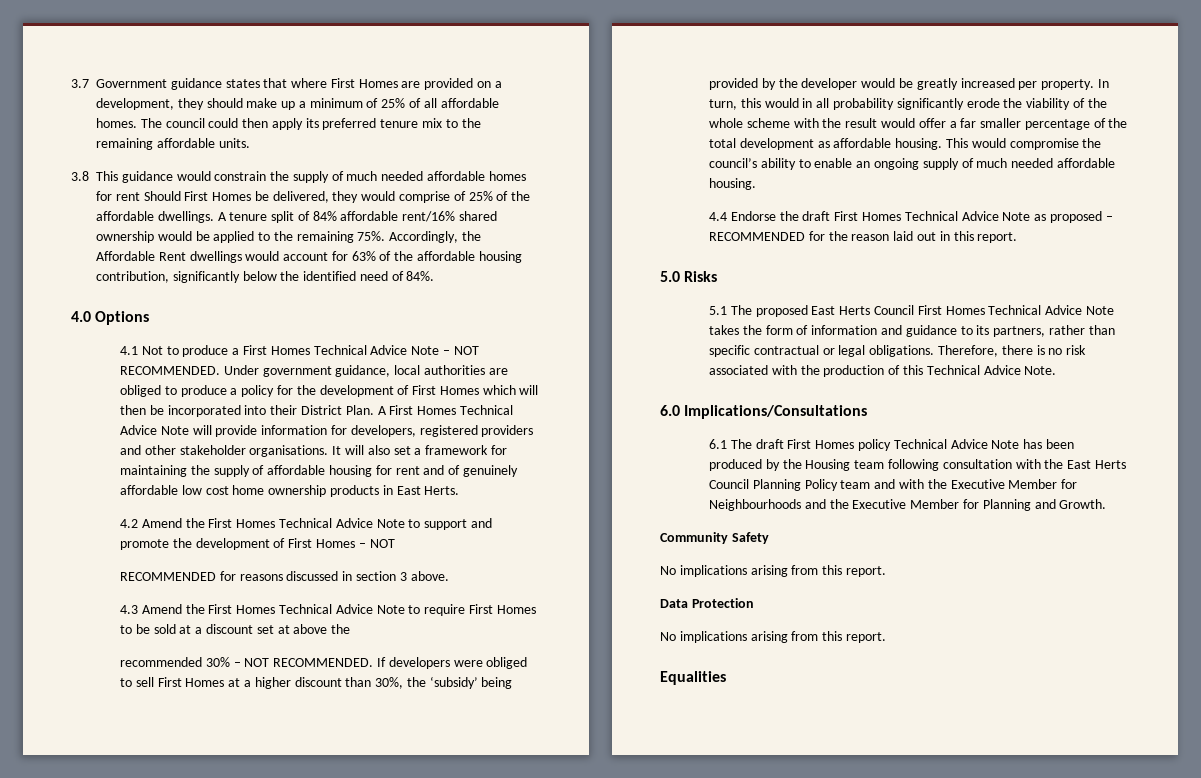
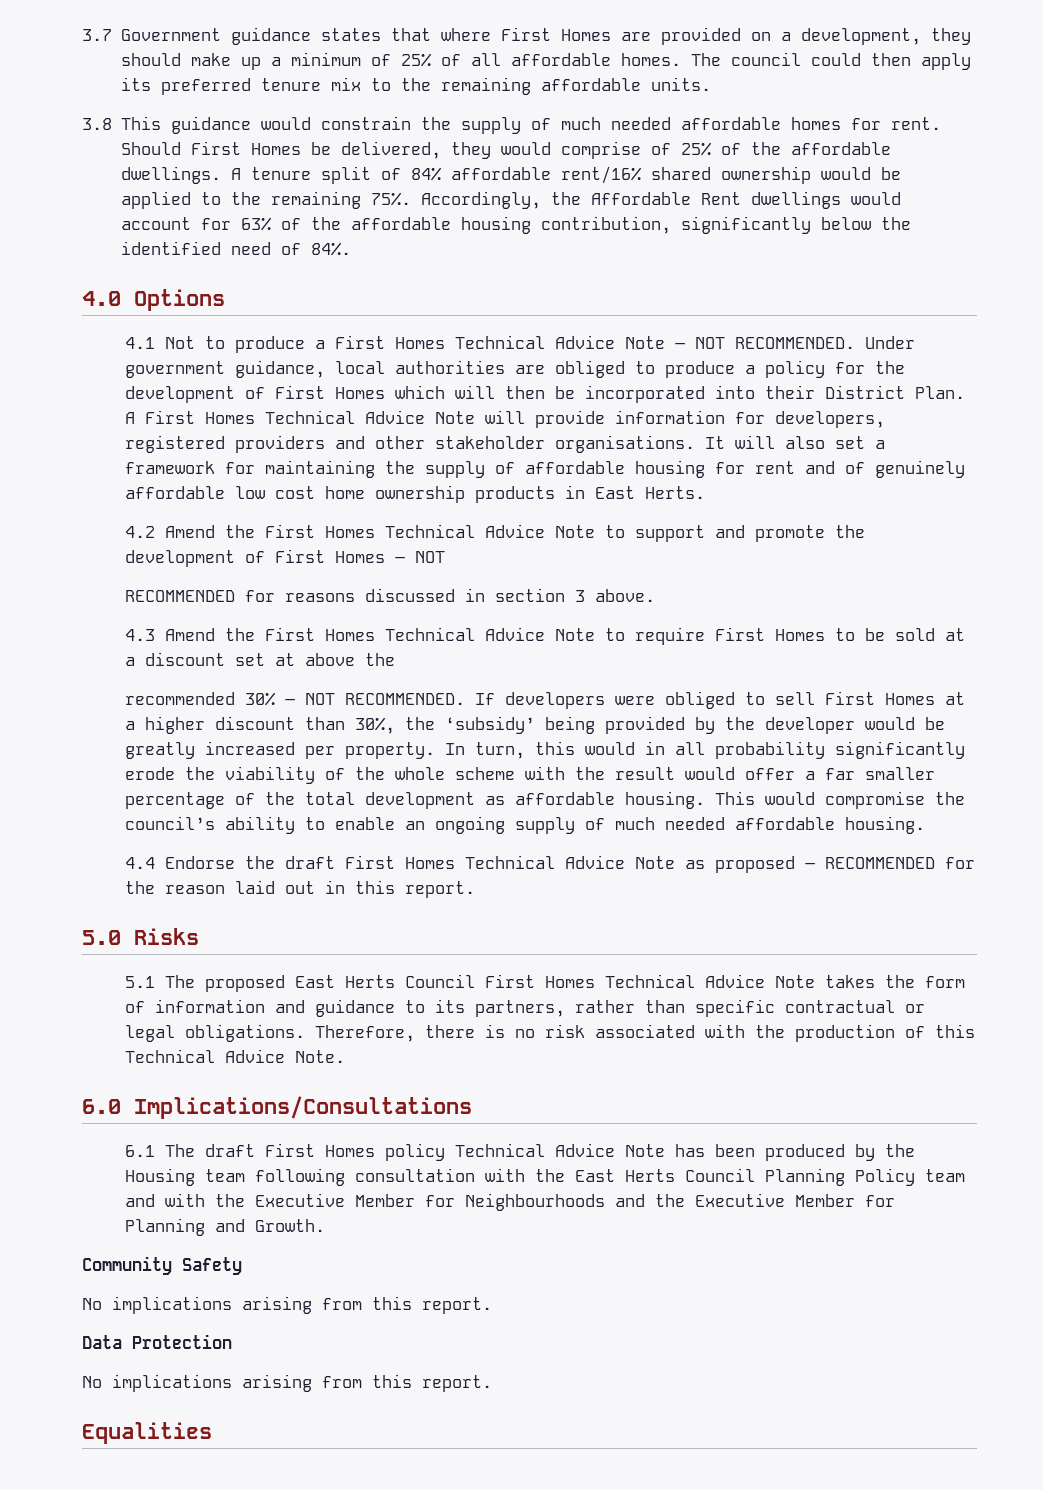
[115,192,140,201] rent -> [890,117,941,130] rent.

